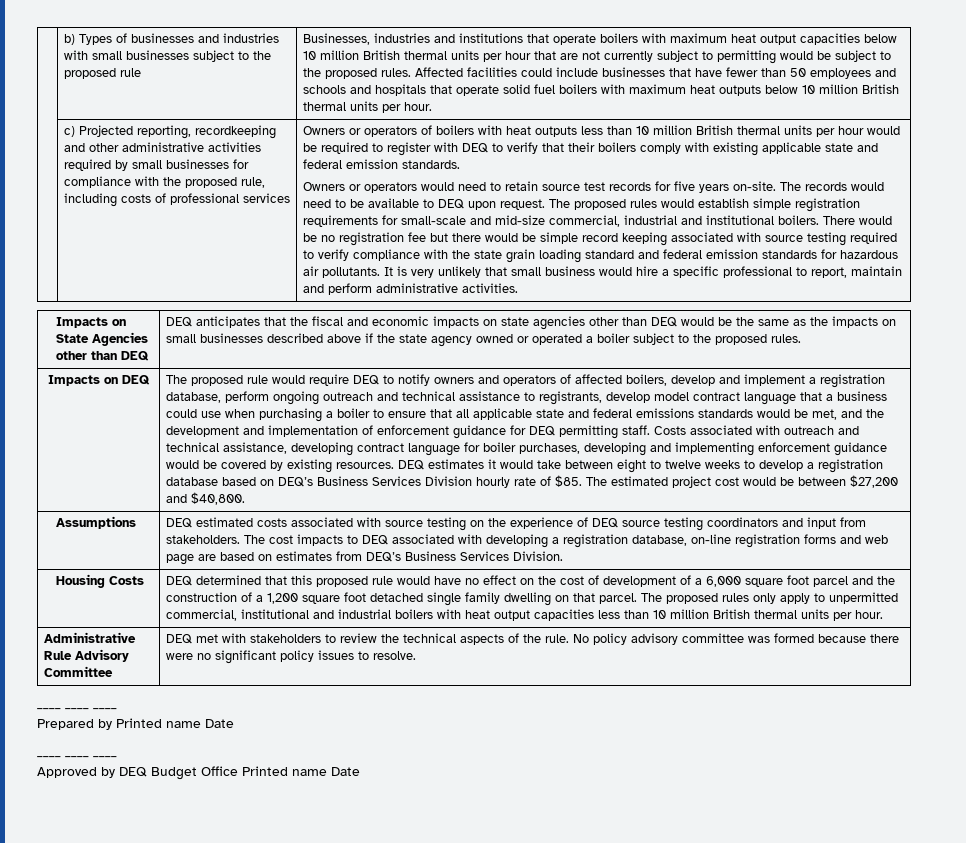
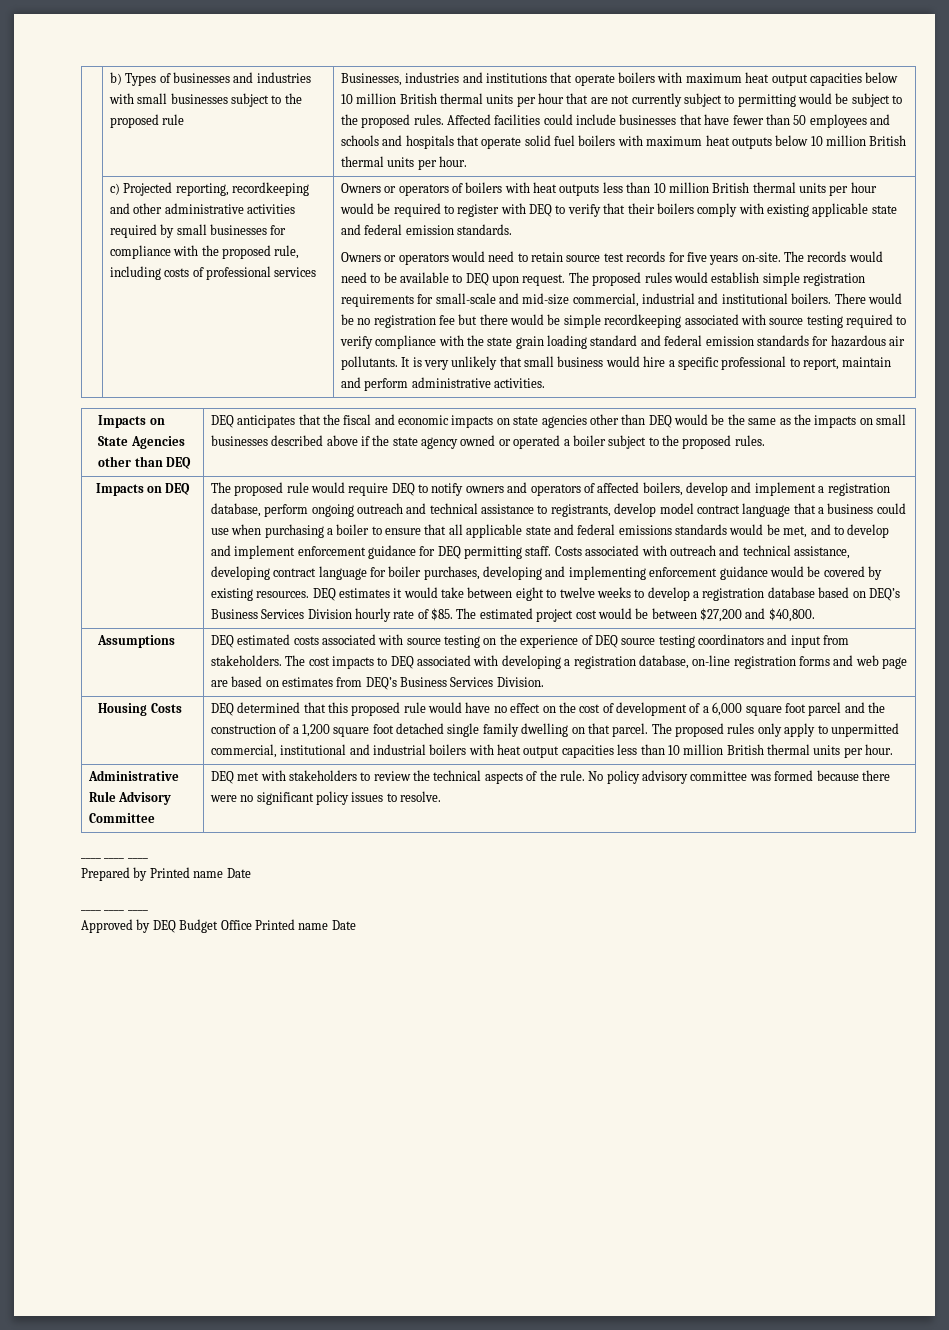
[581,232,667,246] record keeping -> [604,314,682,328] recordkeeping
[865,409,884,418] [165,425,373,437] the development and implementation of -> [833,524,890,538] [210,545,296,559] to develop and implement

